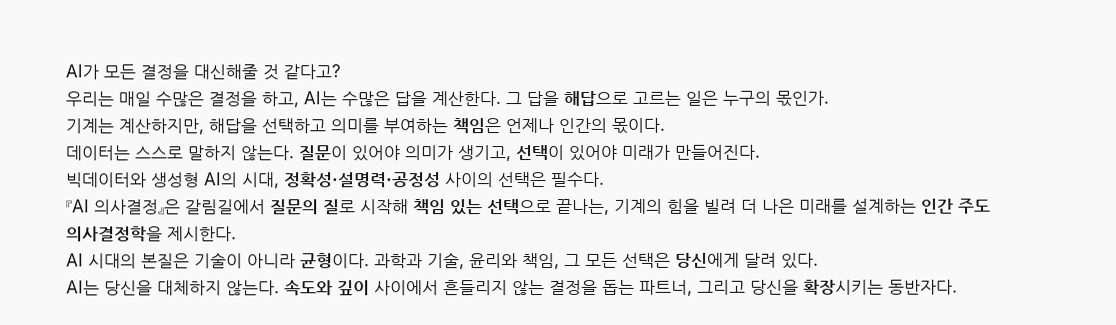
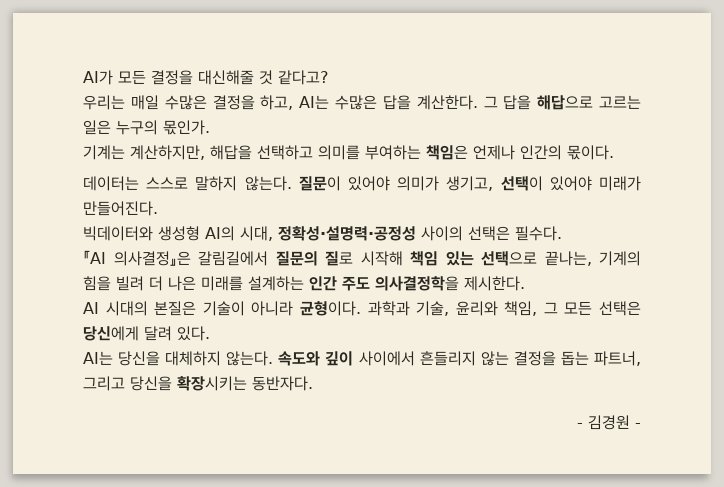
(958, 287) none -> [577,415,641,430] // - 김경원 -

